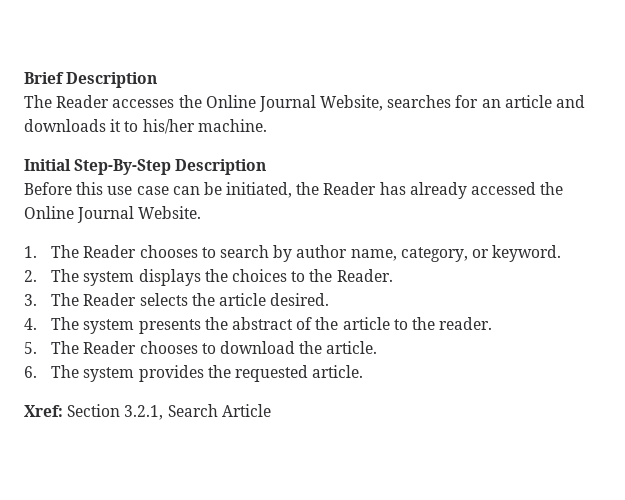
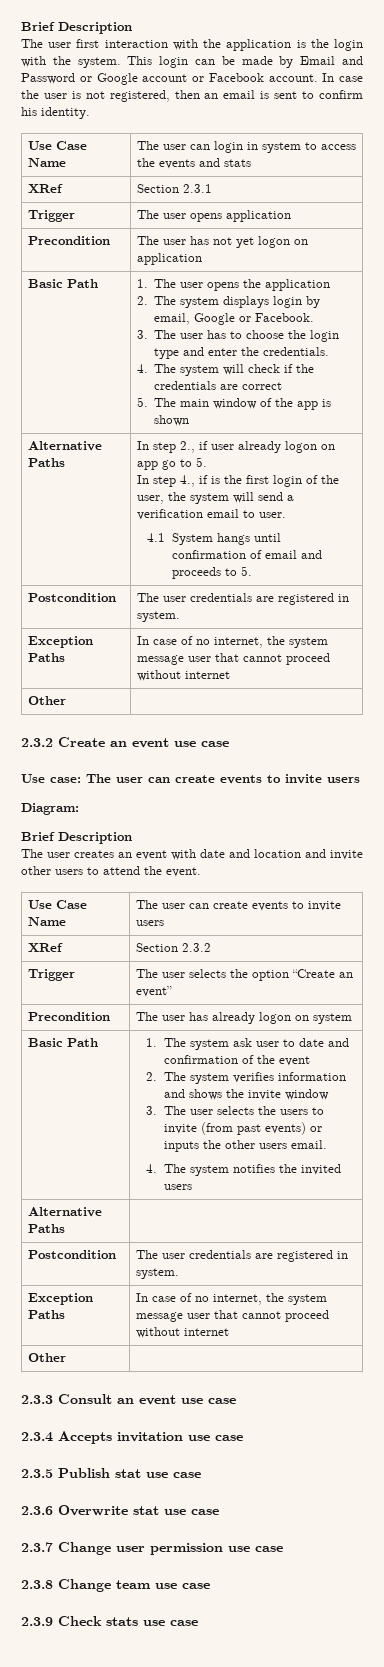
[24,72,158,88] [24,95,586,112] [24,119,267,134] [24,159,267,175] [24,182,564,199] [24,206,202,223] [24,245,562,262] [24,269,393,286] [24,293,330,306] [24,317,493,334] [24,341,378,354] [24,365,364,382] [24,404,271,420] Brief Description // The Reader accesses the Online Journal Website, searches for an article and downloads it to his/her machine. // Initial Step-By-Step Description // Before this use case can be initiated, the Reader has already accessed the Online Journal Website. // 1. The Reader chooses to search by author name, category, or keyword. // 2. The system displays the choices to the Reader. // 3. The Reader selects the article desired. // 4. The system presents the abstract of the article to the reader. // 5. The Reader chooses to download the article. // 6. The system provides the requested article. // Xref: Section 3.2.1, Search Article -> [21,22,132,34] [21,39,364,51] [21,56,364,68] [21,73,363,85] [21,90,363,102] [21,107,90,119] [27,141,87,150] [27,158,66,167] [136,141,356,153] [136,158,251,169] [27,184,63,193] [136,184,212,193] [27,210,75,222] [136,210,291,222] [27,236,110,245] [136,236,308,248] [136,253,202,265] [27,279,98,288] [136,279,331,291] [136,296,321,308] [154,313,315,325] [136,330,340,342] [154,347,330,359] [136,364,315,376] [154,381,283,390] [136,397,332,410] [154,415,190,426] [27,441,102,451] [27,458,65,467] [136,441,335,453] [136,457,207,470] [136,475,339,487] [136,492,294,504] [136,509,286,520] [147,533,281,545] [171,550,322,559] [171,566,252,579] [27,593,116,602] [136,593,349,605] [136,611,180,622] [27,636,93,648] [27,653,65,662] [136,636,328,648] [136,653,330,665] [136,670,230,681] [27,696,66,705] [21,737,229,748] [21,774,360,784] [21,803,79,815] [21,832,132,844] [21,849,363,860] [21,866,201,877] [27,900,87,909] [27,917,66,926] [135,900,341,911] [135,920,164,926] [27,943,63,952] [135,943,211,952] [27,969,75,981] [135,969,353,981] [135,986,172,997] [27,1012,110,1021] [135,1012,352,1024] [27,1038,98,1047] [146,1038,349,1050] [163,1055,310,1066] [146,1072,346,1084] [163,1089,329,1100] [146,1106,324,1115] [163,1122,322,1135] [163,1140,327,1152] [146,1164,341,1176] [163,1184,192,1190] [27,1207,102,1217] [27,1224,65,1233] [27,1250,116,1259] [135,1250,348,1262] [135,1268,179,1279] [27,1293,93,1305] [27,1310,65,1319] [135,1293,327,1305] [135,1310,329,1322] [135,1327,229,1338] [27,1353,66,1362] [21,1394,236,1405] [21,1431,243,1444] [21,1468,201,1478] [21,1505,219,1516] [21,1542,283,1555] [21,1579,210,1592] [21,1616,198,1626] Brief Description // The user first interaction with the application is the login with the system. This login can be made by Email and Password or Google account or Facebook account. In case the user is not registered, then an email is sent to confirm his identity. // Use Case Name | The user can login in system to access the events and stats // XRef | Section 2.3.1 // Trigger | The user opens application // Precondition | The user has not yet logon on application // Basic Path | 1. The user opens the application // 2. The system displays login by email, Google or Facebook. // 3. The user has to choose the login type and enter the credentials. // 4. The system will check if the credentials are correct // 5. The main window of the app is shown // Alternative Paths | In step 2., if user already logon on app go to 5. // In step 4., if is the first login of the user, the system will send a verification email to user. // 4.1 System hangs until confirmation of email and proceeds to 5. // Postcondition | The user credentials are registered in system. // Exception Paths | In case of no internet, the system message user that cannot proceed without internet // Other | // 2.3.2 Create an event use case // Use case: The user can create events to invite users // Diagram: // Brief Description // The user creates an event with date and location and invite other users to attend the event. // Use Case Name | The user can create events to invite users // XRef | Section 2.3.2 // Trigger | The user selects the option “Create an event” // Precondition | The user has already logon on system // Basic Path | 1. The system ask user to date and confirmation of the event // 2. The system verifies information and shows the invite window // 3. The user selects the users to invite (from past events) or inputs the other users email. // 4. The system notifies the invited users // Alternative Paths | // Postcondition | The user credentials are registered in system. // Exception Paths | In case of no internet, the system message user that cannot proceed without internet // Other | // 2.3.3 Consult an event use case // 2.3.4 Accepts invitation use case // 2.3.5 Publish stat use case // 2.3.6 Overwrite stat use case // 2.3.7 Change user permission use case // 2.3.8 Change team use case // 2.3.9 Check stats use case

